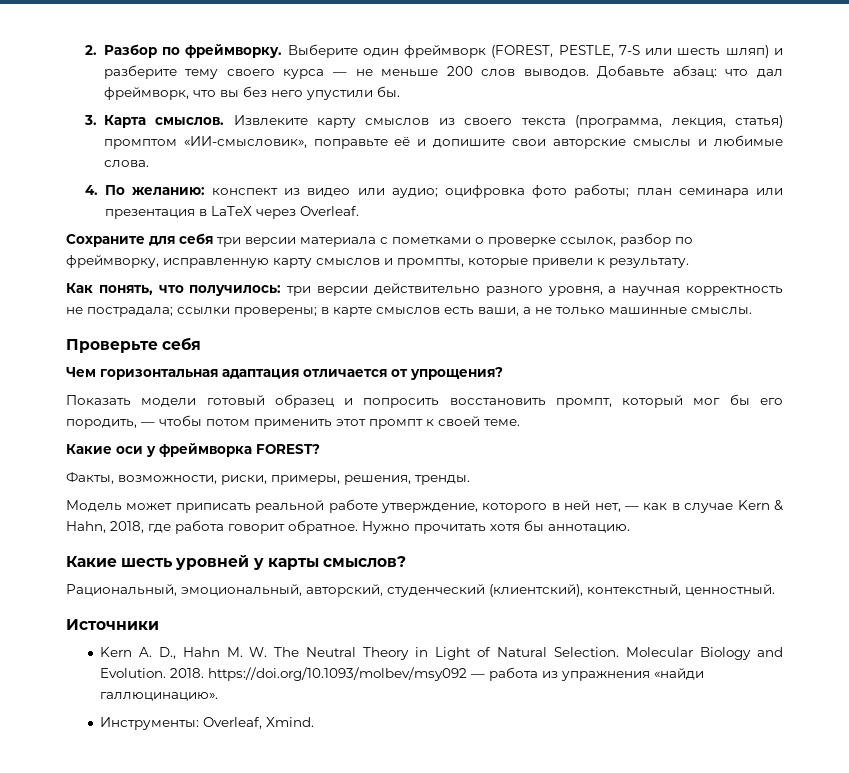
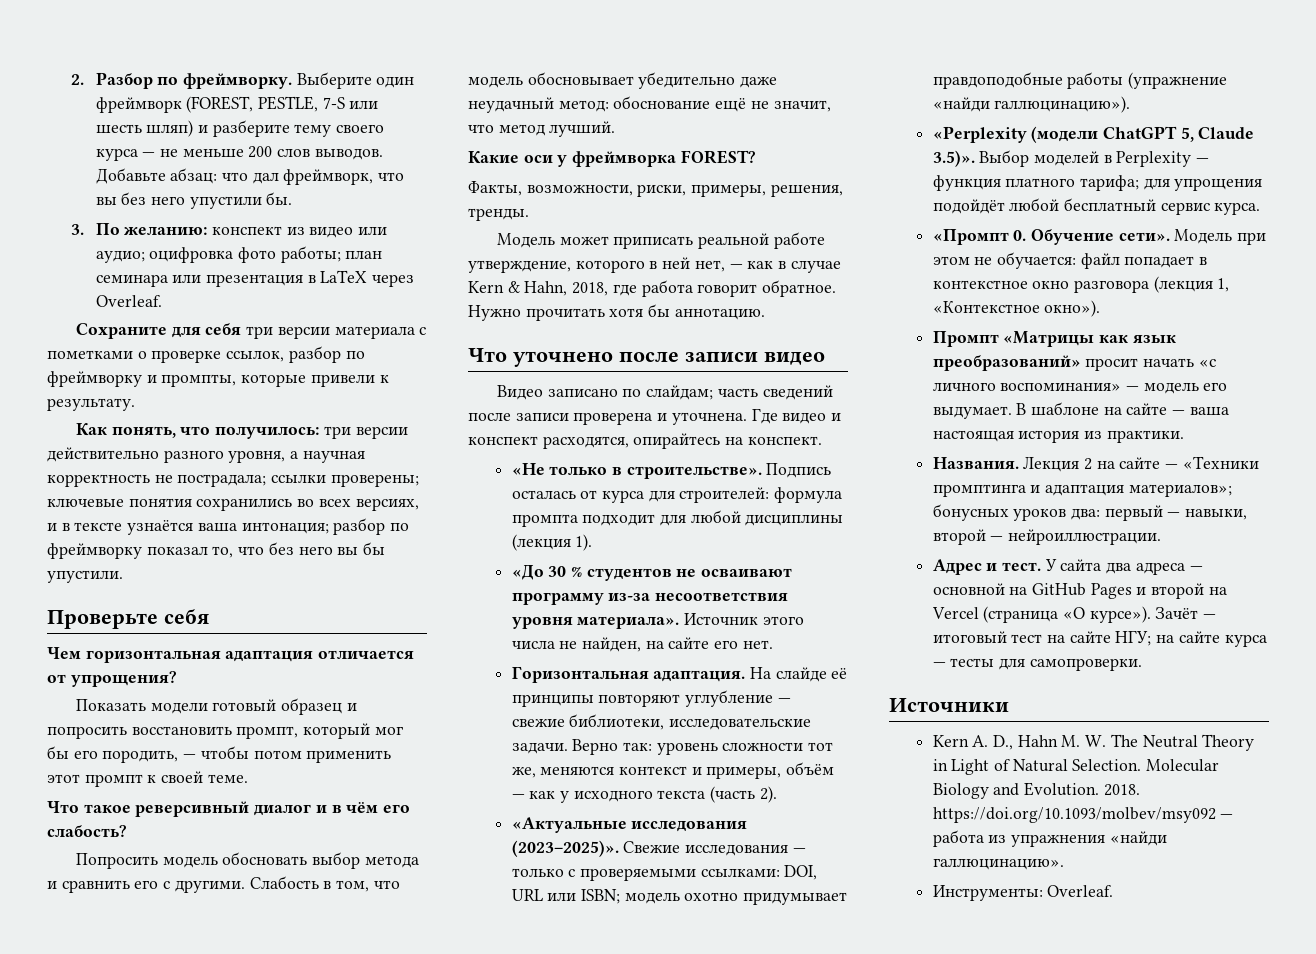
[103,115,783,128] [103,135,783,149] [103,160,149,167] [84,185,98,195] Карта смыслов. Извлеките карту смыслов из своего текста (программа, лекция, статья) промптом «ИИ-смысловик», поправьте её и допишите свои авторские смыслы и любимые слова. // 4. -> (85, 229) none
[66,255,380,268] фреймворку, исправленную карту смыслов -> [47,371,142,387] фреймворку
[321,307,752,317] в карте смыслов есть ваши, а не только машинные смыслы. -> [47,498,419,511] [47,518,410,535] [47,542,386,559] [47,570,123,583] ключевые понятия сохранились во всех версиях, и в тексте узнаётся ваша интонация; разбор по фреймворку показал то, что без него вы бы упустили.
(520, 422) none -> [47,801,411,817] [47,825,127,837] [75,852,419,869] [47,876,400,893] [468,72,778,89] [468,96,831,113] [468,121,616,137] // Что такое реверсивный диалог и в чём его слабость? // Попросить модель обосновать выбор метода и сравнить его с другими. Слабость в том, что модель обосновывает убедительно даже неудачный метод: обоснование ещё не значит, что метод лучший.
[66,555,406,570] [66,584,775,597] Какие шесть уровней у карты смыслов? // Рациональный, эмоциональный, авторский, студенческий (клиентский), контекстный, ценностный. -> [468,348,825,367] [496,385,833,400] [468,408,842,425] [468,433,822,449] [511,463,832,479] [511,487,843,503] [511,510,844,527] [511,534,593,551] [511,565,793,581] [511,592,788,605] [511,613,804,629] [511,637,773,652] [511,666,848,683] [511,690,791,707] [511,714,811,730] [511,739,834,755] [511,762,835,779] [511,786,777,803] [511,817,748,833] [511,840,806,857] [511,865,818,881] [511,889,848,905] [932,72,1227,89] [932,96,1131,113] [932,126,1255,143] [932,150,1210,167] [932,175,1263,191] [932,198,1261,215] [932,229,1267,245] [932,252,1208,269] [932,276,1230,293] [932,300,1101,317] [932,331,1176,347] [932,355,1216,371] [932,382,1228,394] [932,402,1229,419] [932,430,1184,443] [932,456,1259,472] [932,484,1232,497] [932,504,1248,521] [932,529,1161,545] [932,559,1203,575] [932,583,1227,599] [931,606,1217,623] [932,630,1267,647] [932,658,1142,671] Что уточнено после записи видео // Видео записано по слайдам; часть сведений после записи проверена и уточнена. Где видео и конспект расходятся, опирайтесь на конспект. // «Не только в строительстве». Подпись осталась от курса для строителей: формула промпта подходит для любой дисциплины (лекция 1). // «До 30 % студентов не осваивают программу из-за несоответствия уровня материала». Источник этого числа не найден, на сайте его нет. // Горизонтальная адаптация. На слайде её принципы повторяют углубление — свежие библиотеки, исследовательские задачи. Верно так: уровень сложности тот же, меняются контекст и примеры, объём — как у исходного текста (часть 2). // «Актуальные исследования (2023–2025)». Свежие исследования — только с проверяемыми ссылками: DOI, URL или ISBN; модель охотно придумывает правдоподобные работы (упражнение «найди галлюцинацию»). // «Perplexity (модели ChatGPT 5, Claude 3.5)». Выбор моделей в Perplexity — функция платного тарифа; для упрощения подойдёт любой бесплатный сервис курса. // «Промпт 0. Обучение сети». Модель при этом не обучается: файл попадает в контекстное окно разговора (лекция 1, «Контекстное окно»). // Промпт «Матрицы как язык преобразований» просит начать «с личного воспоминания» — модель его выдумает. В шаблоне на сайте — ваша настоящая история из практики. // Названия. Лекция 2 на сайте — «Техники промптинга и адаптация материалов»; бонусных уроков два: первый — навыки, второй — нейроиллюстрации. // Адрес и тест. У сайта два адреса — основной на GitHub Pages и второй на Vercel (страница «О курсе»). Зачёт — итоговый тест на сайте НГУ; на сайте курса — тесты для самопроверки.
[202,717,314,729] Overleaf, Xmind. -> [1047,885,1114,897] Overleaf.

